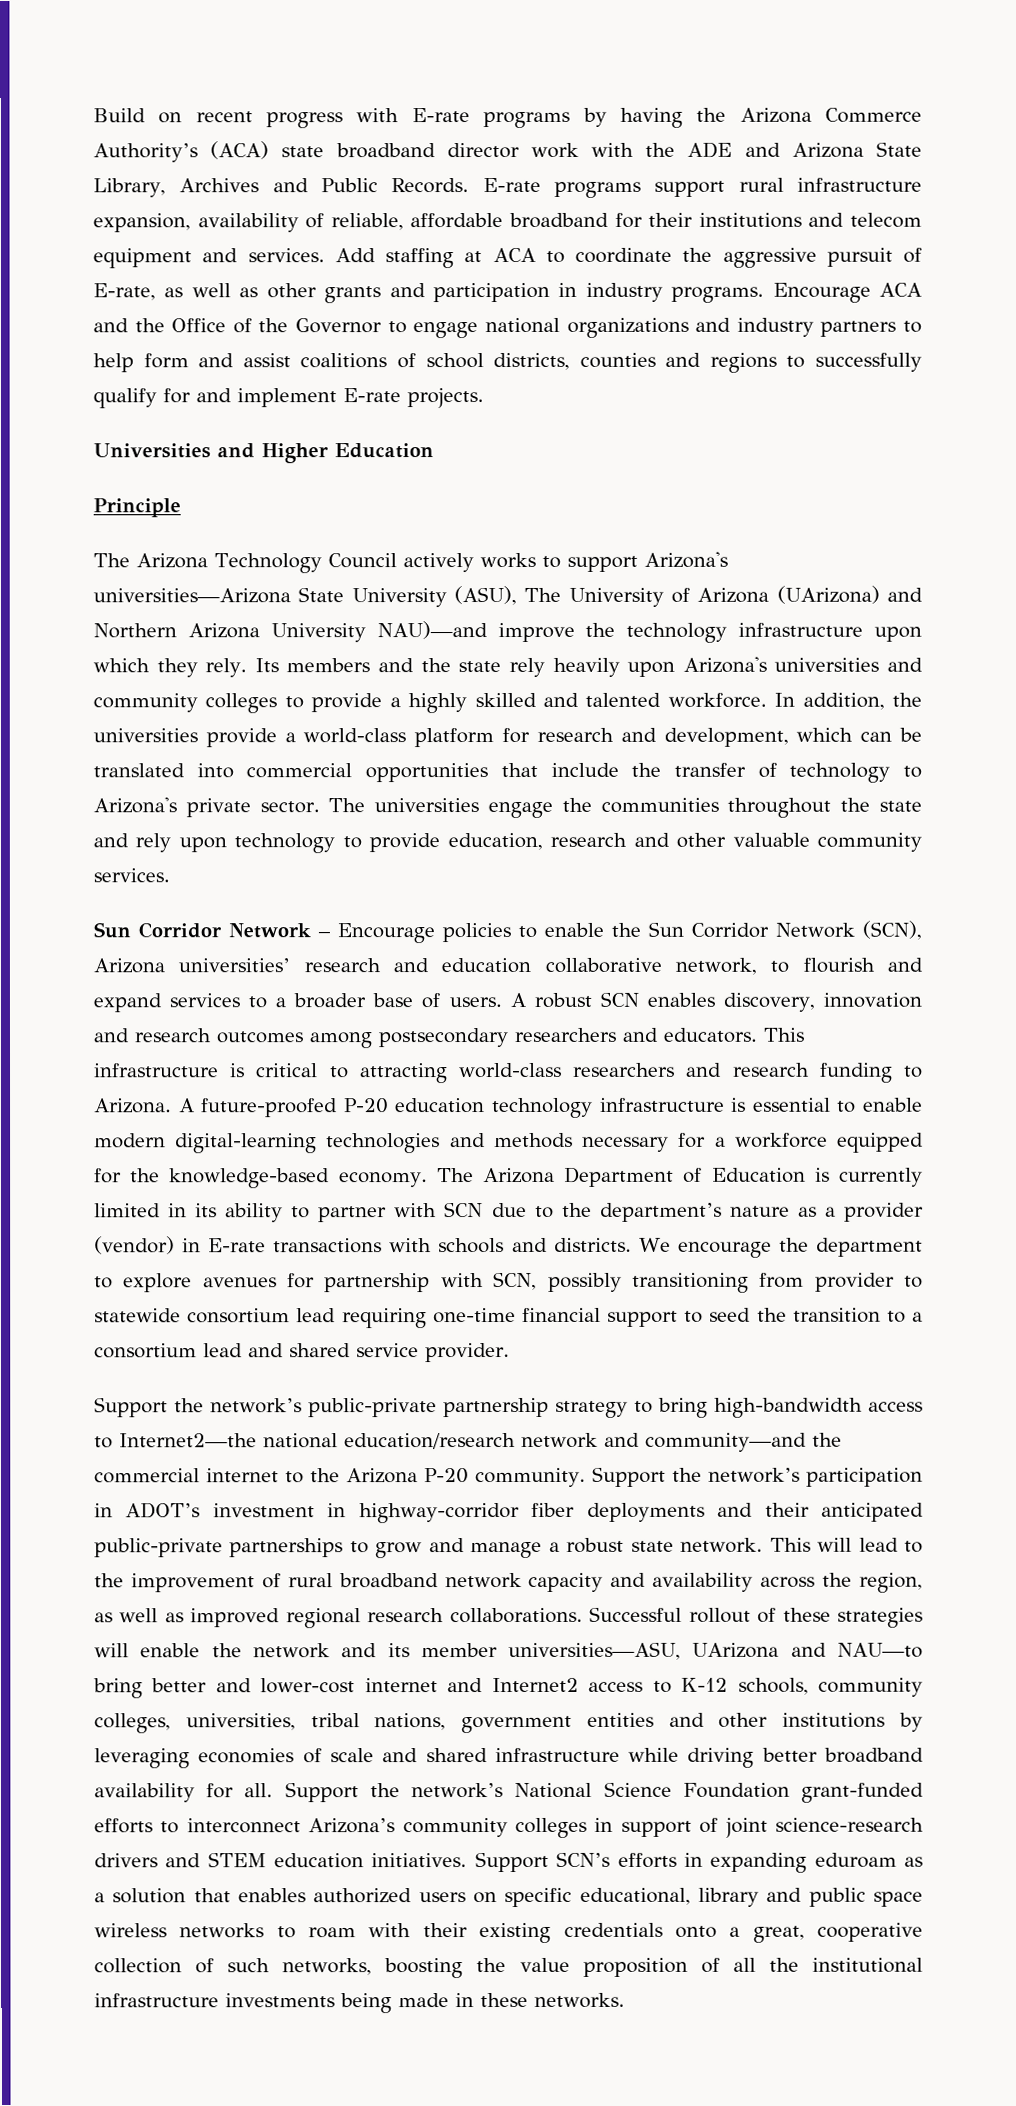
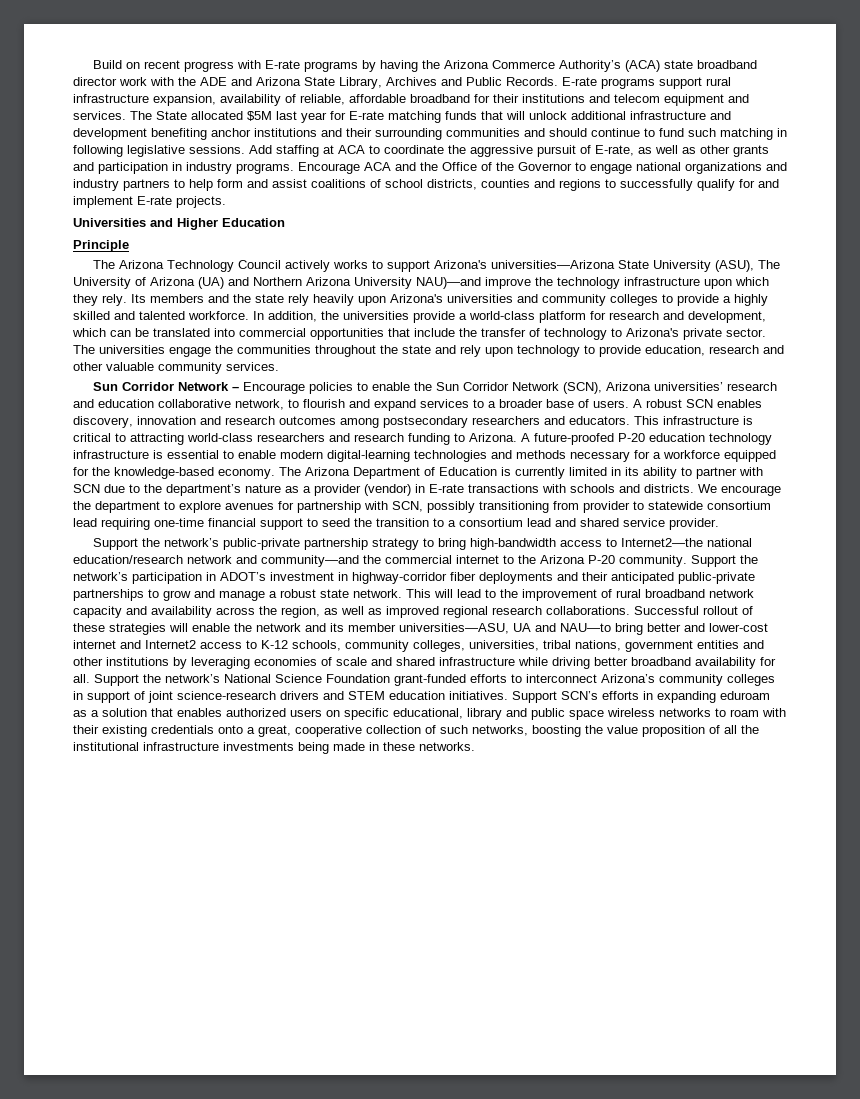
(325, 255) none -> [130,111,731,123] [73,128,787,140] [73,145,245,157] The State allocated $5M last year for E-rate matching funds that will unlock additional infrastructure and development benefiting anchor institutions and their surrounding communities and should continue to fund such matching in following legislative sessions.
[776,585,880,604] (UArizona) -> [198,277,224,289] (UA)
[692,1642,780,1658] UArizona -> [513,623,531,632] UA

